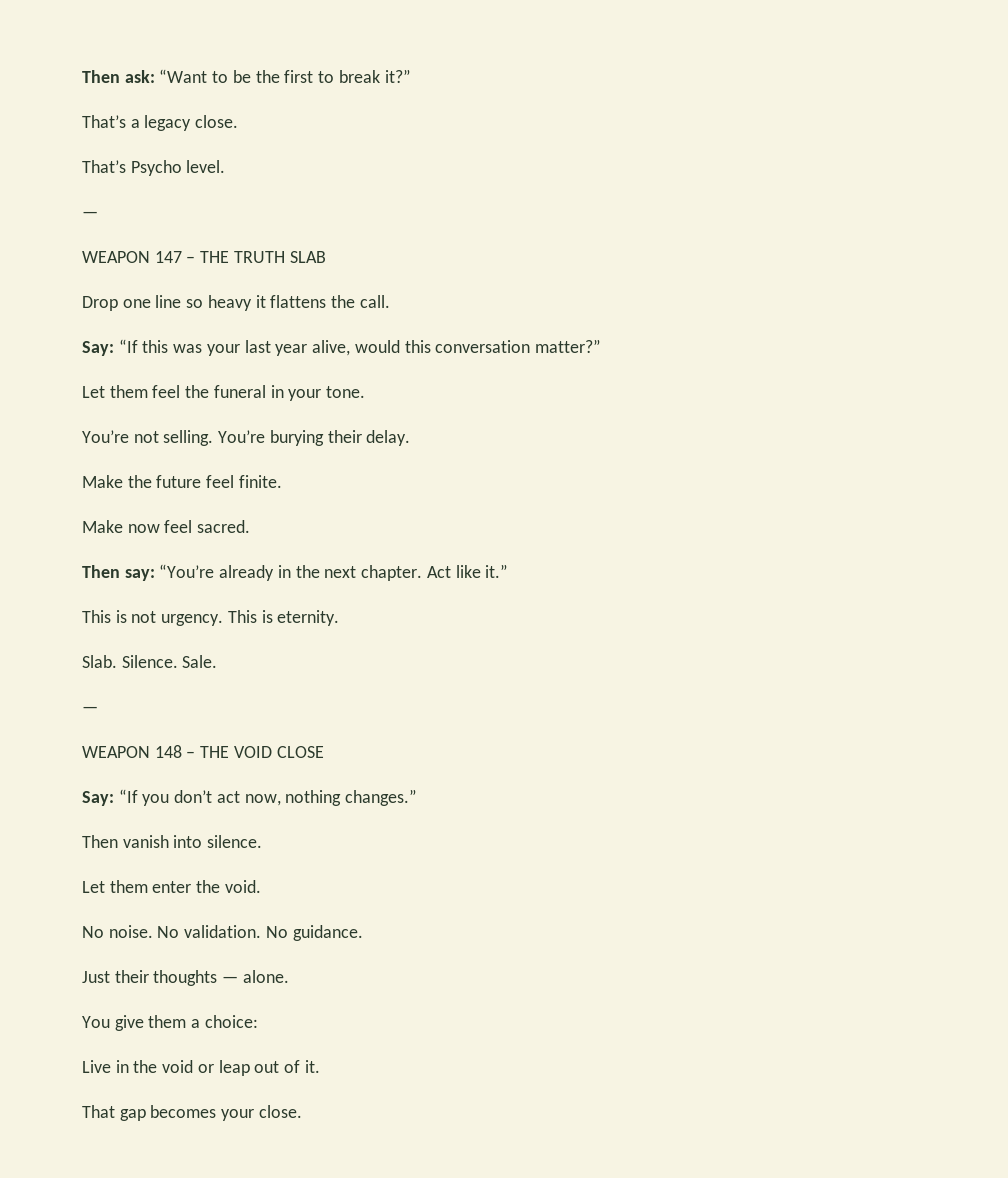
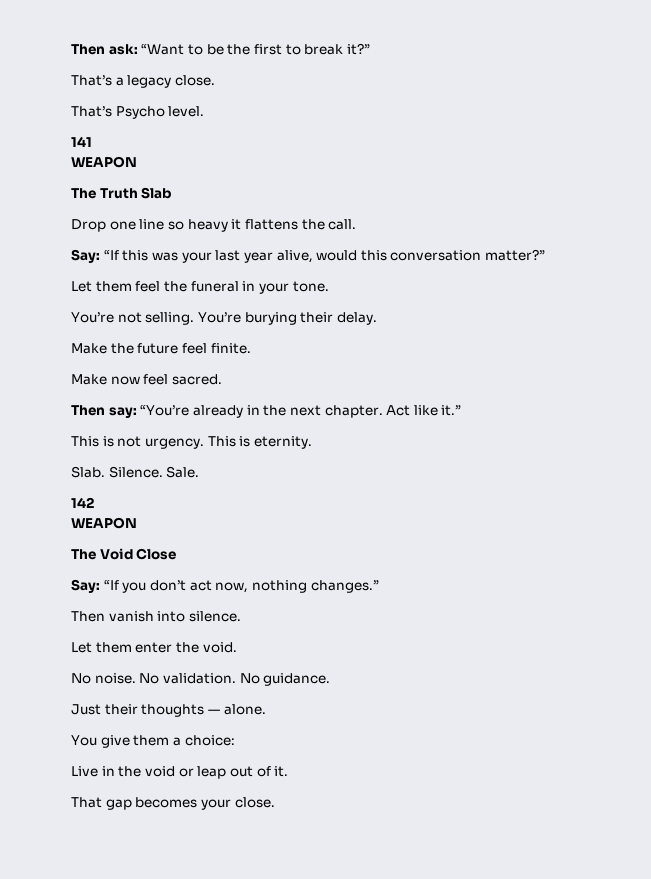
[82,211,98,218] [82,251,326,263] — // WEAPON 147 – THE TRUTH SLAB -> [71,136,92,147] [71,156,137,168] [71,187,172,199] 141 // WEAPON // The Truth Slab
[82,706,98,713] [82,745,324,758] — // WEAPON 148 – THE VOID CLOSE -> [71,497,95,508] [71,517,137,529] [71,548,177,560] 142 // WEAPON // The Void Close

